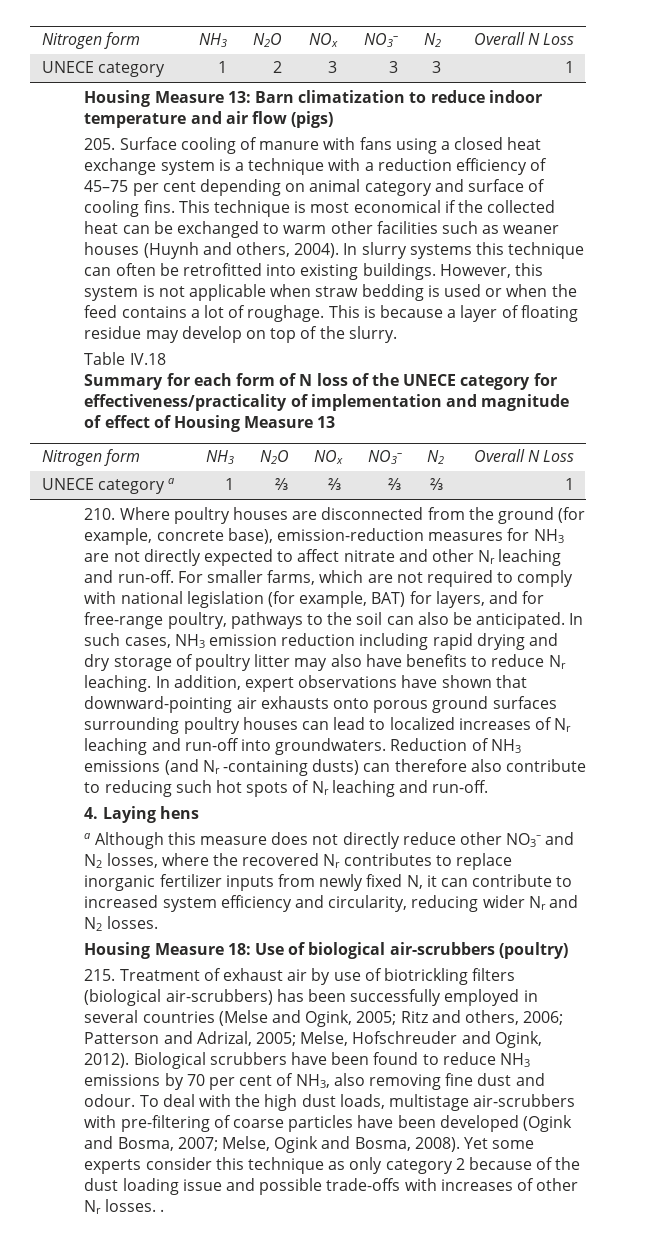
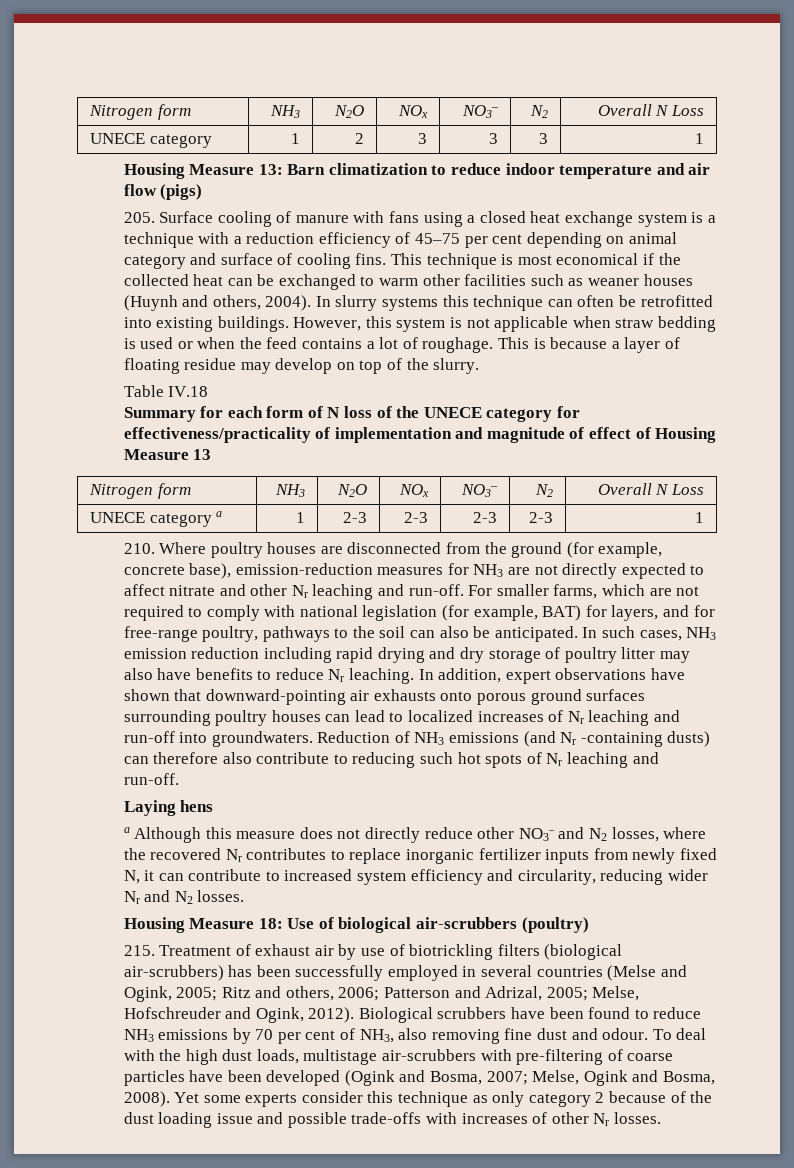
[275,478,290,490] [328,478,343,490] [388,478,403,490] [430,478,445,490] ⅔ | ⅔ | ⅔ | ⅔ -> [342,512,367,523] [403,512,428,523] [472,512,497,523] [528,512,553,523] 2-3 | 2-3 | 2-3 | 2-3
[84,807,99,819] 4. -> (179, 779) none
[159,1209,164,1212] . -> (661, 1118) none

